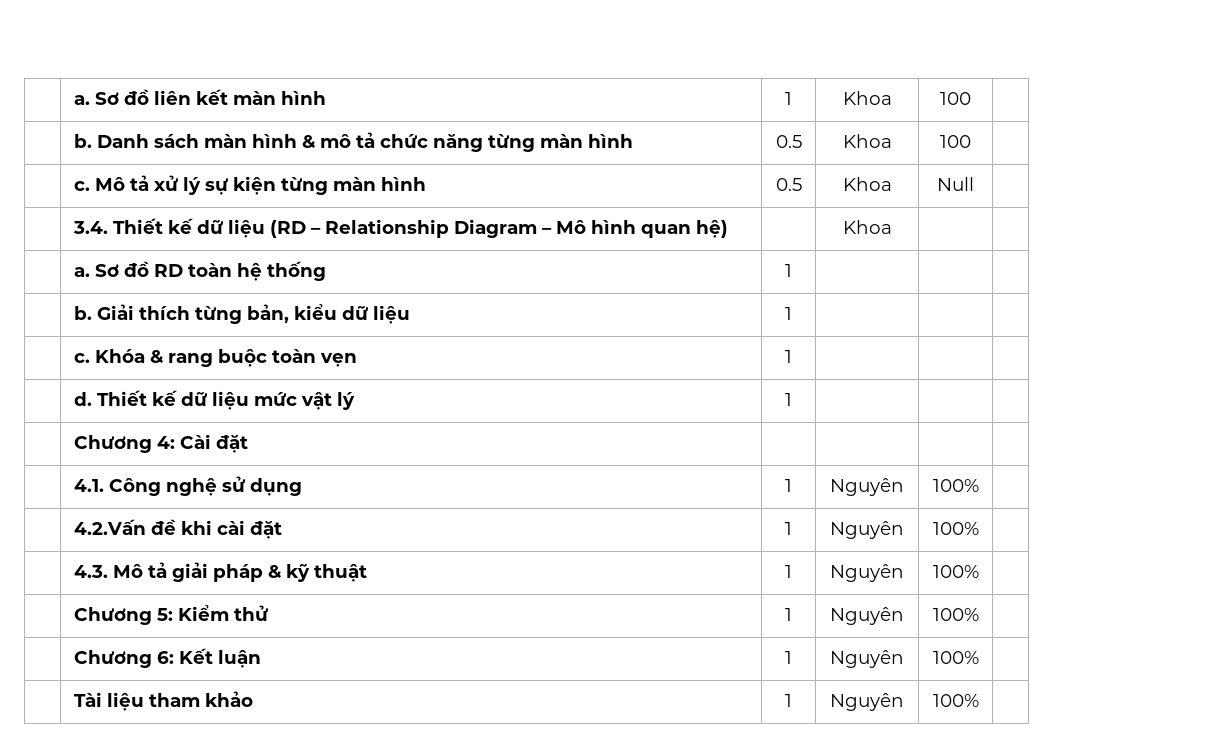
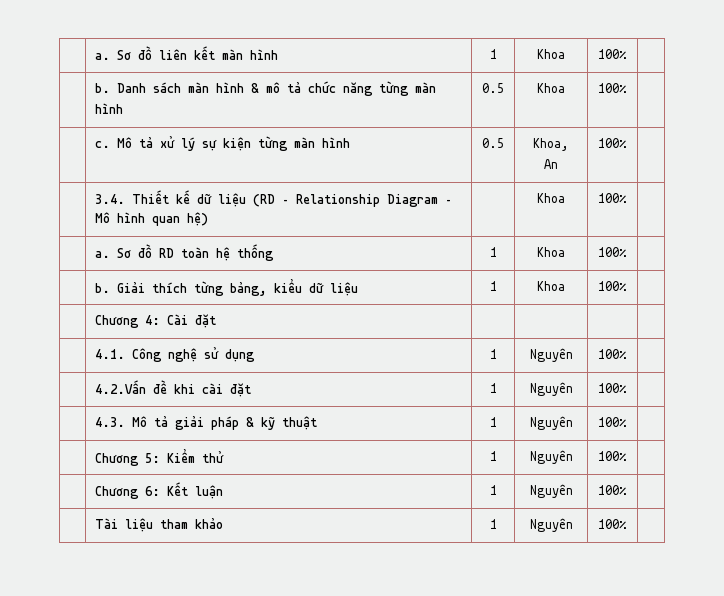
[940,92,971,105] 100 -> [598,49,627,59] 100%
[940,135,971,148] 100 -> [598,83,627,93] 100%
[842,177,892,191] [937,177,974,191] Khoa | Null -> [533,138,569,151] [544,159,558,169] [598,138,627,148] Khoa, An | 100%
(892, 227) none -> [598,193,627,203] 100%
(792, 270) | -> [537,247,565,257] [598,247,627,257] Khoa | 100%
[246,304,289,323] bản, -> [229,281,267,296] bảng,
[73,349,357,367] [785,350,792,363] [73,390,355,410] [785,393,792,406] | | // | c. Khóa & rang buộc toàn vẹn | 1 | | | // | d. Thiết kế dữ liệu mức vật lý | 1 | | -> [537,281,565,291] [598,281,627,291] Khoa | 100%

